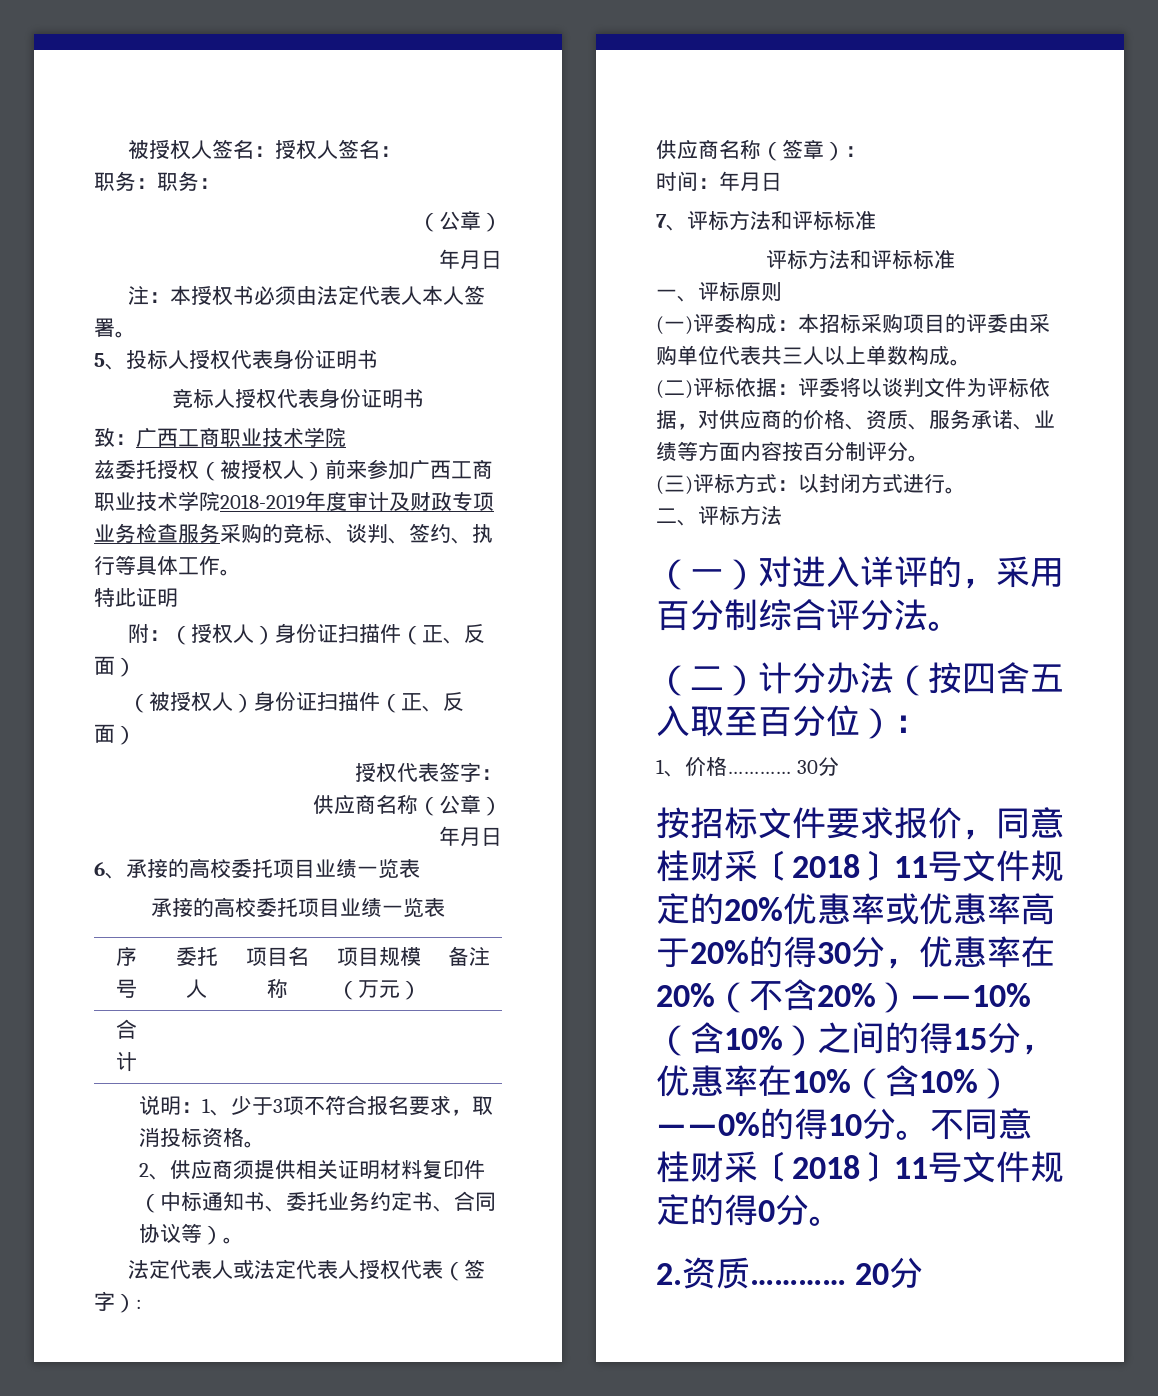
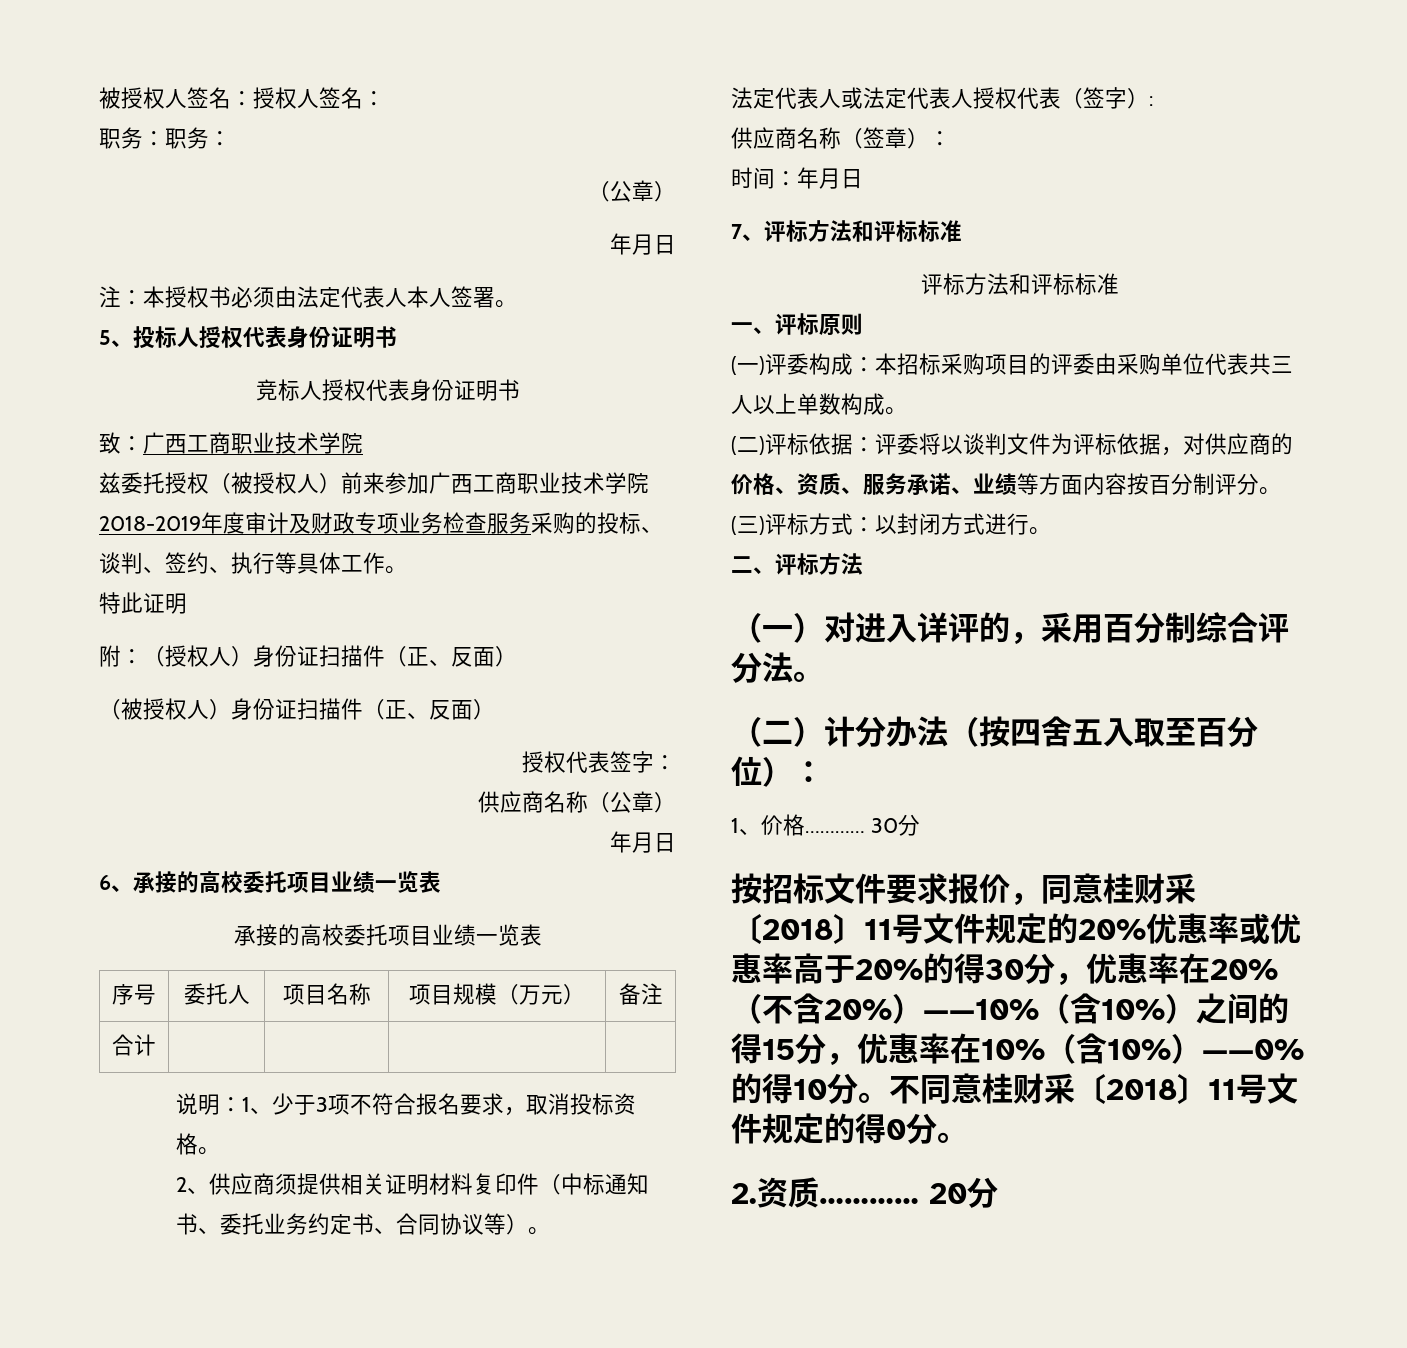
[283,523,304,544] 竞 -> [597,512,619,534] 投

